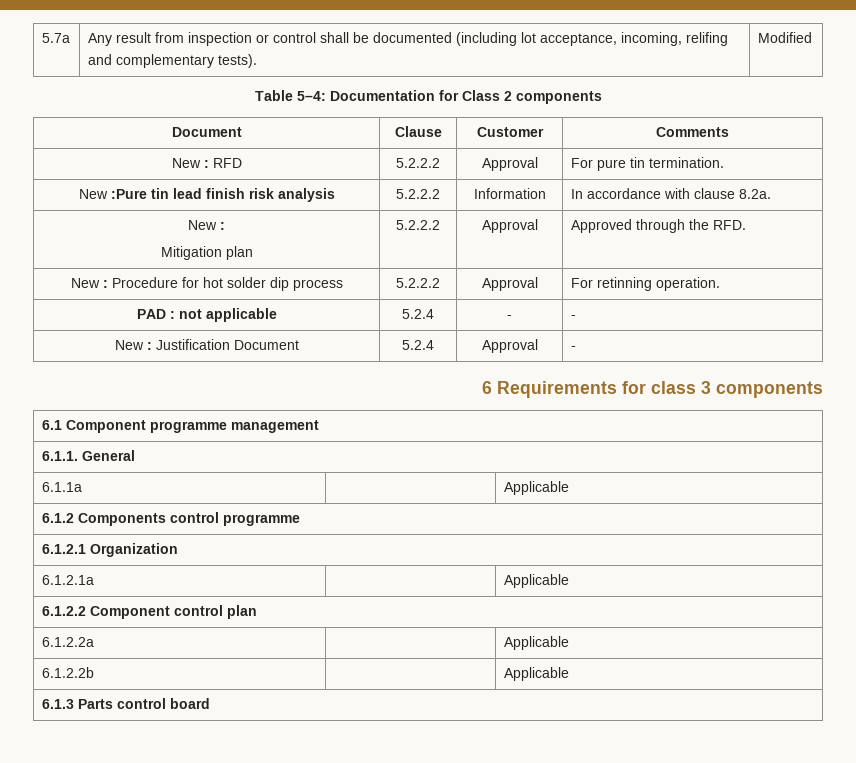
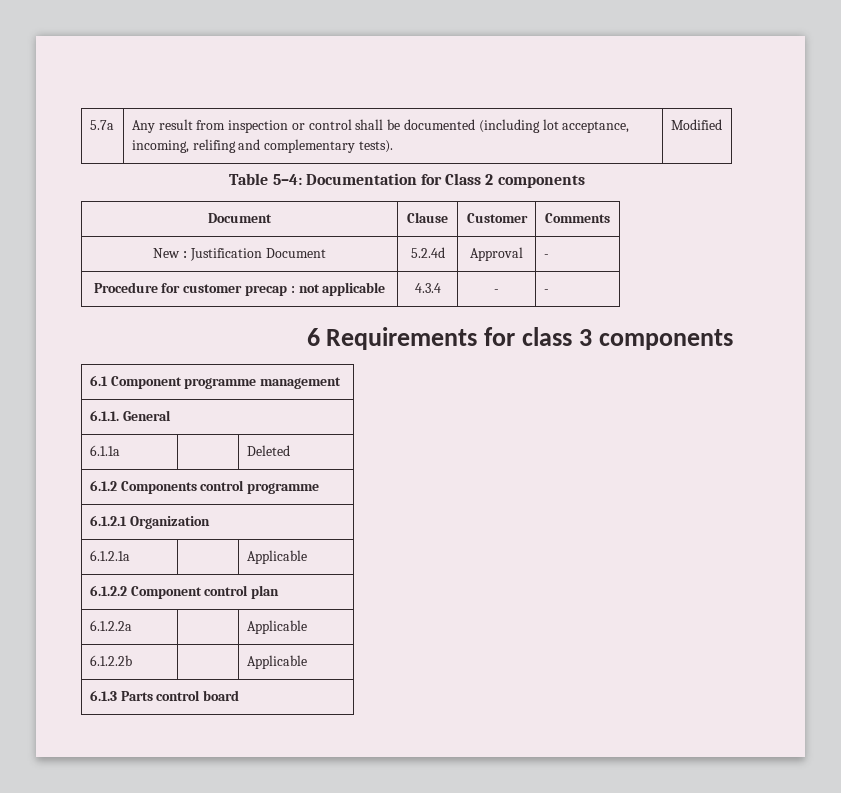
[212,158,242,168] [396,158,440,168] [481,157,538,171] [570,157,724,171] [78,188,335,202] [396,189,440,199] [473,188,546,199] [570,188,771,199] [188,220,225,230] [160,246,253,260] [396,220,440,230] [481,219,538,233] [570,219,746,233] [70,277,343,291] [396,278,440,288] [481,277,538,291] [570,277,720,291] [136,309,166,319] RFD | 5.2.2.2 | Approval | For pure tin termination. // New :Pure tin lead finish risk analysis | 5.2.2.2 | Information | In accordance with clause 8.2a. // New : // Mitigation plan | 5.2.2.2 | Approval | Approved through the RFD. // New : Procedure for hot solder dip process | 5.2.2.2 | Approval | For retinning operation. // PAD -> [189,248,326,261] [410,247,445,258] [470,247,523,261] [543,254,549,258] [93,282,287,296] Justification Document | 5.2.4d | Approval | - // Procedure for customer precap
[402,309,434,319] 5.2.4 -> [414,283,441,293] 4.3.4
[114,339,299,350] [402,340,434,350] [481,339,538,353] [570,346,576,350] // New : Justification Document | 5.2.4 | Approval | - -> (549, 291) none
[503,481,569,495] Applicable -> [246,445,290,456] Deleted

